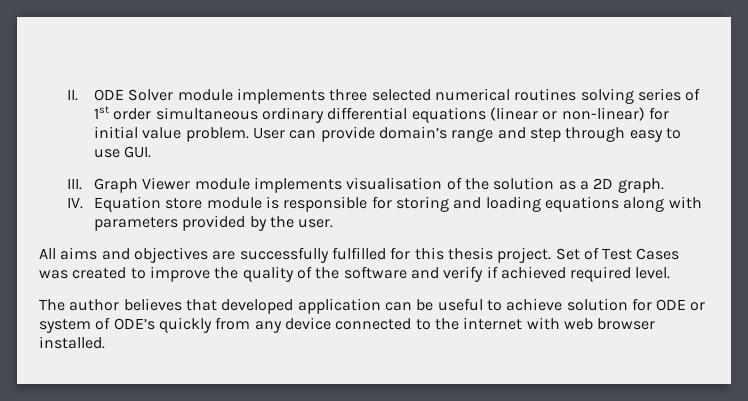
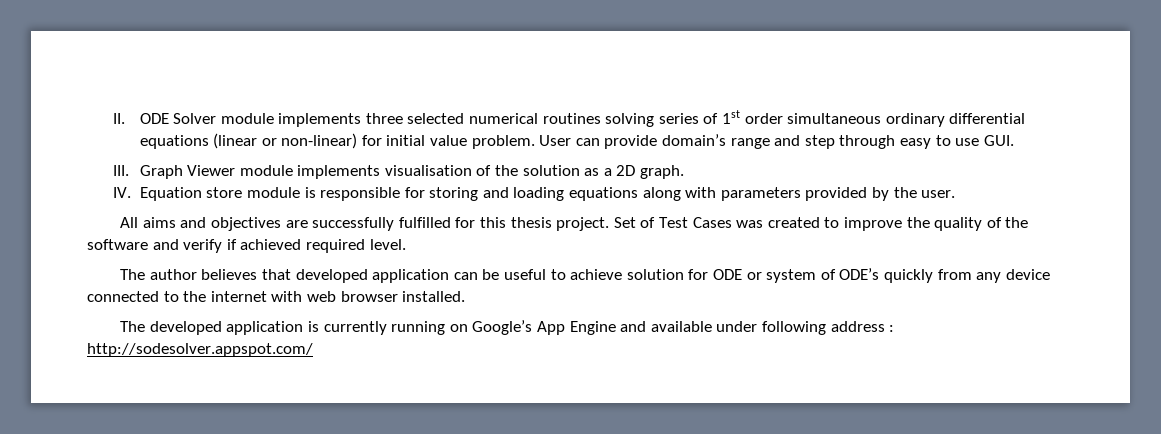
(105, 342) none -> [120,320,895,335] [87,343,313,357] // The developed application is currently running on Google’s App Engine and available under following address : http://sodesolver.appspot.com/

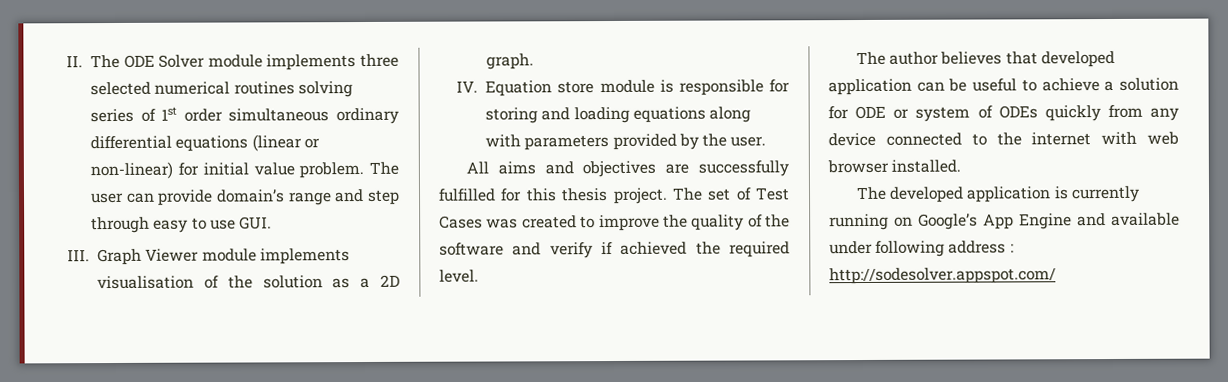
(126, 118) none -> [90,54,121,69] The
[539,135,572,146] User -> [369,161,400,175] [91,192,125,204] The user
[613,217,636,228] Set -> [671,187,732,201] The set
(302, 244) none -> [695,241,721,255] the
(623, 274) none -> [1104,80,1115,92] a
[839,268,880,280] ODE’s -> [998,105,1038,119] ODEs

